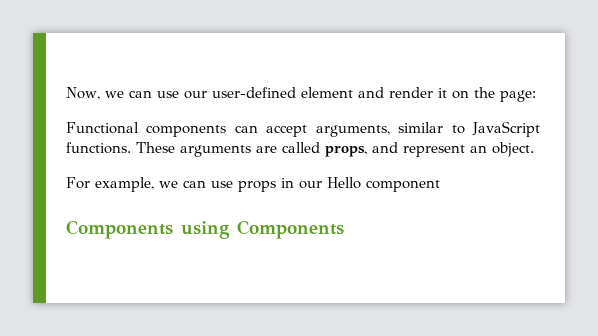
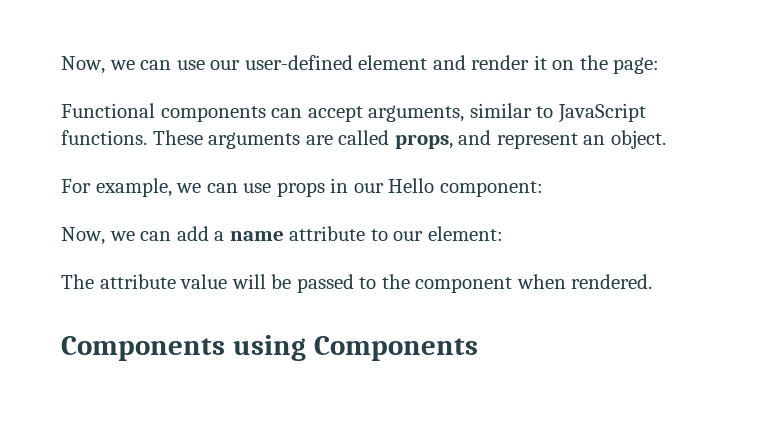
(361, 183) none -> [439,181,543,197] [61,226,503,245] [61,274,410,293] component: // Now, we can add a name attribute to our element: // The attribute value will be passed to the
(440, 186) none -> [516,274,653,289] when rendered.

